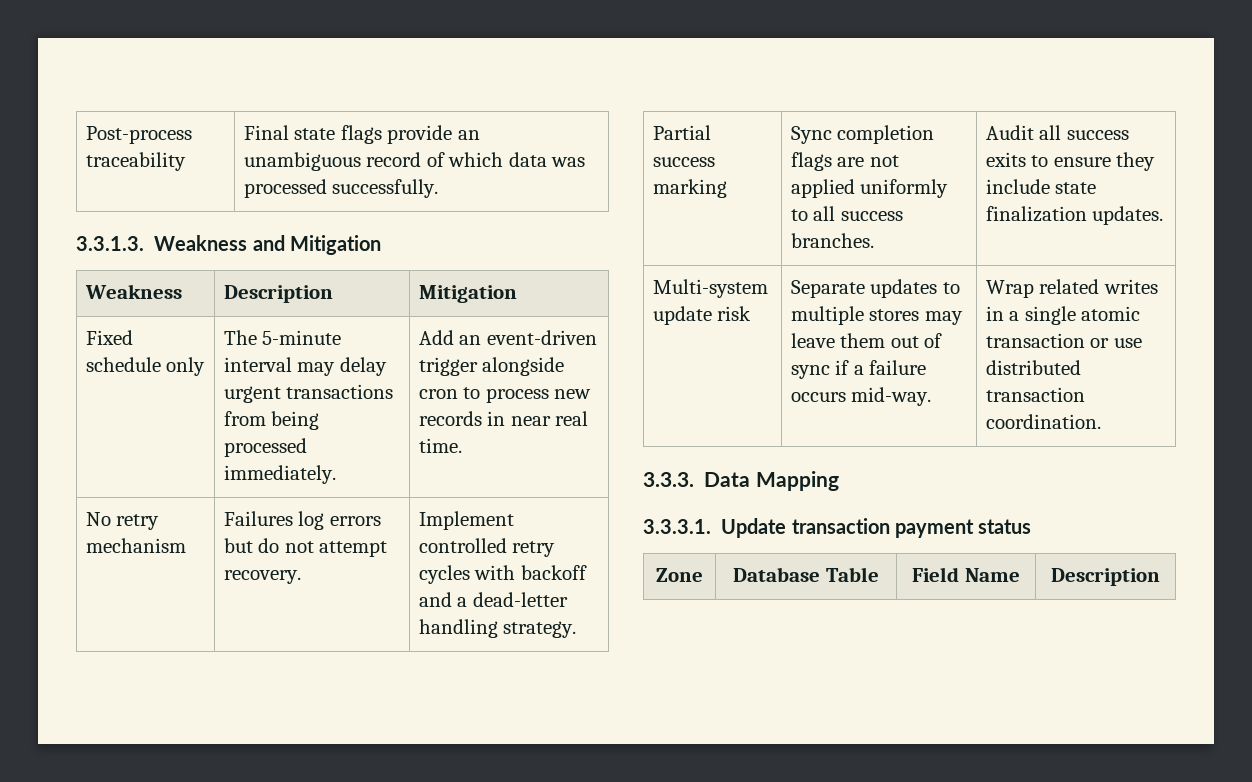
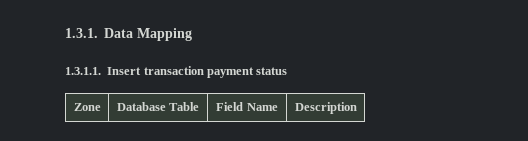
[85,126,192,144] [85,152,186,171] [243,125,480,144] [243,152,586,171] [243,179,439,198] [76,235,381,255] [84,284,182,299] [223,285,333,303] [418,285,517,303] [85,330,133,345] [85,357,206,376] [223,330,342,345] [223,357,387,376] [223,384,394,403] [223,411,320,430] [223,438,307,457] [223,465,336,484] [418,330,597,345] [418,357,565,376] [418,387,592,403] [418,411,589,426] [418,438,462,453] [85,512,160,530] [85,538,186,553] [223,511,381,530] [223,538,388,557] [223,570,301,584] [418,511,514,530] [418,538,556,557] [418,565,587,584] [418,592,568,607] [418,619,577,638] [652,125,711,140] [652,157,715,167] [652,179,727,198] [790,125,935,144] [790,152,899,171] [790,179,949,198] [790,206,903,221] [790,233,874,248] [985,125,1129,140] [985,152,1156,171] [985,179,1097,194] [985,206,1164,225] [652,279,768,298] [652,306,752,325] [790,279,960,298] [790,306,963,325] [790,333,943,348] [790,360,927,379] [790,387,932,406] [985,279,1158,298] [985,306,1141,325] [985,333,1142,348] [985,360,1081,375] [985,387,1085,402] [985,414,1101,429] [643,472,694,487] Post-process traceability | Final state flags provide an unambiguous record of which data was processed successfully. // 3.3.1.3. Weakness and Mitigation // Weakness | Description | Mitigation // Fixed schedule only | The 5-minute interval may delay urgent transactions from being processed immediately. | Add an event-driven trigger alongside cron to process new records in near real time. // No retry mechanism | Failures log errors but do not attempt recovery. | Implement controlled retry cycles with backoff and a dead-letter handling strategy. // Partial success marking | Sync completion flags are not applied uniformly to all success branches. | Audit all success exits to ensure they include state finalization updates. // Multi-system update risk | Separate updates to multiple stores may leave them out of sync if a failure occurs mid-way. | Wrap related writes in a single atomic transaction or use distributed transaction coordination. // 3.3.3. -> [65,28,98,38] 1.3.1.
[643,518,787,538] 3.3.3.1. Update -> [65,67,142,75] 1.3.1.1. Insert

